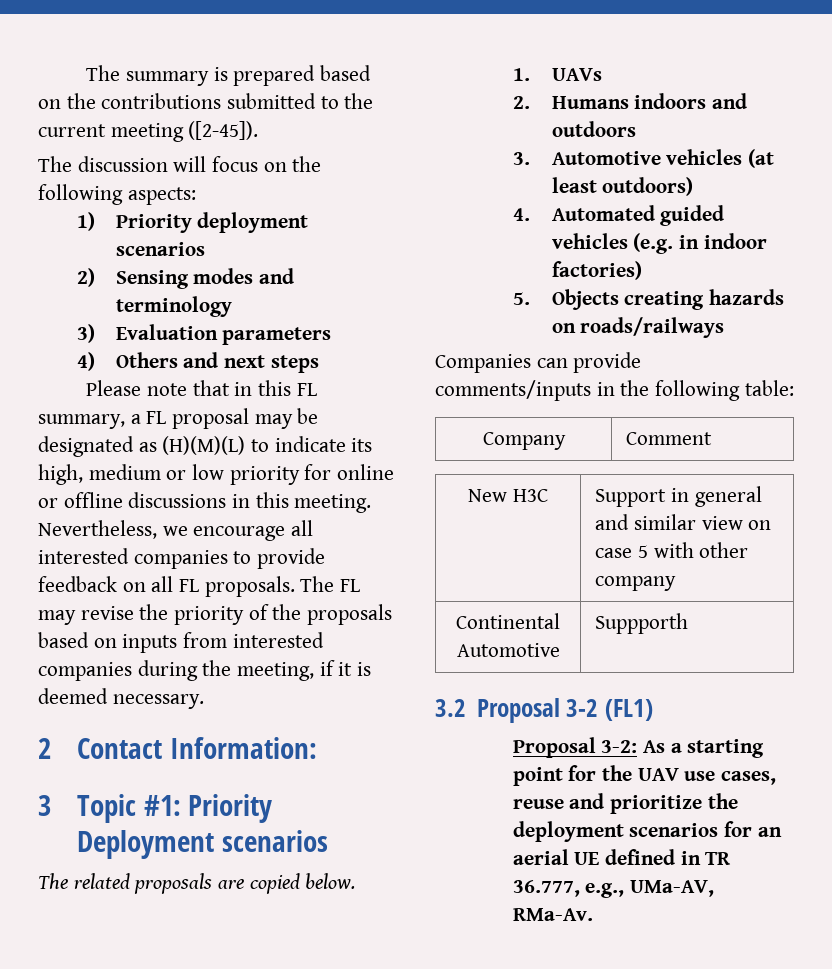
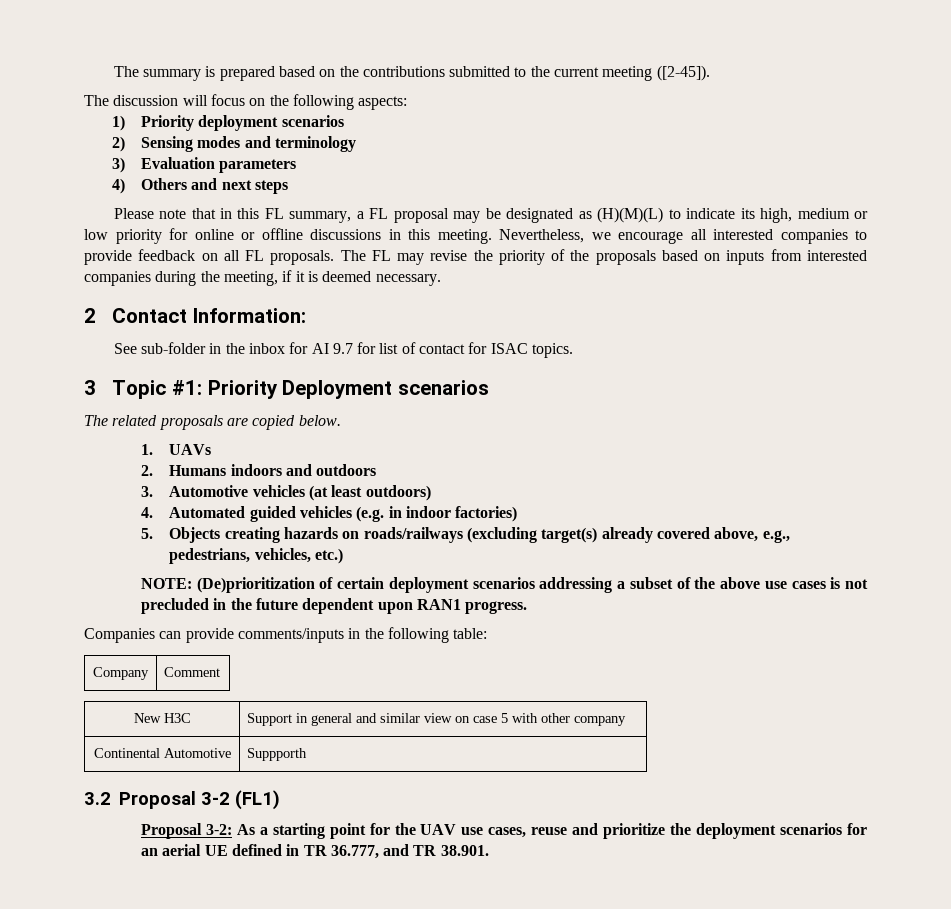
(317, 748) none -> [113,342,574,358] // See sub-folder in the inbox for AI 9.7 for list of contact for ISAC topics.
(725, 327) none -> [466,527,790,543] [169,548,344,564] [140,577,869,593] [140,598,528,614] (excluding target(s) already covered above, e.g., pedestrians, vehicles, etc.) // NOTE: (De)prioritization of certain deployment scenarios addressing a subset of the above use cases is not precluded in the future dependent upon RAN1 progress.
[585,880,715,898] [512,908,593,921] e.g., UMa-AV, RMa-Av. -> [383,844,489,856] and TR 38.901.

